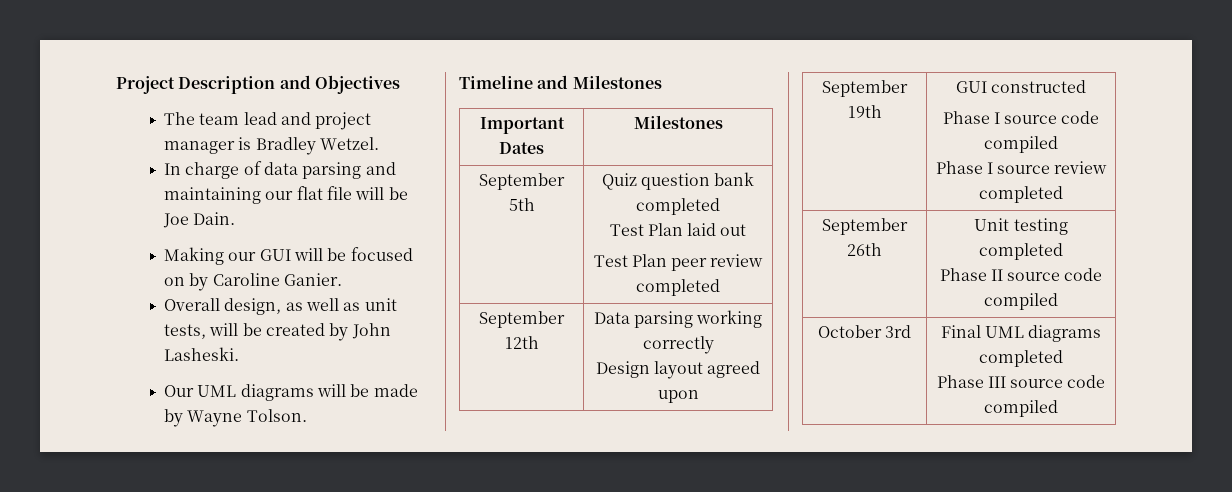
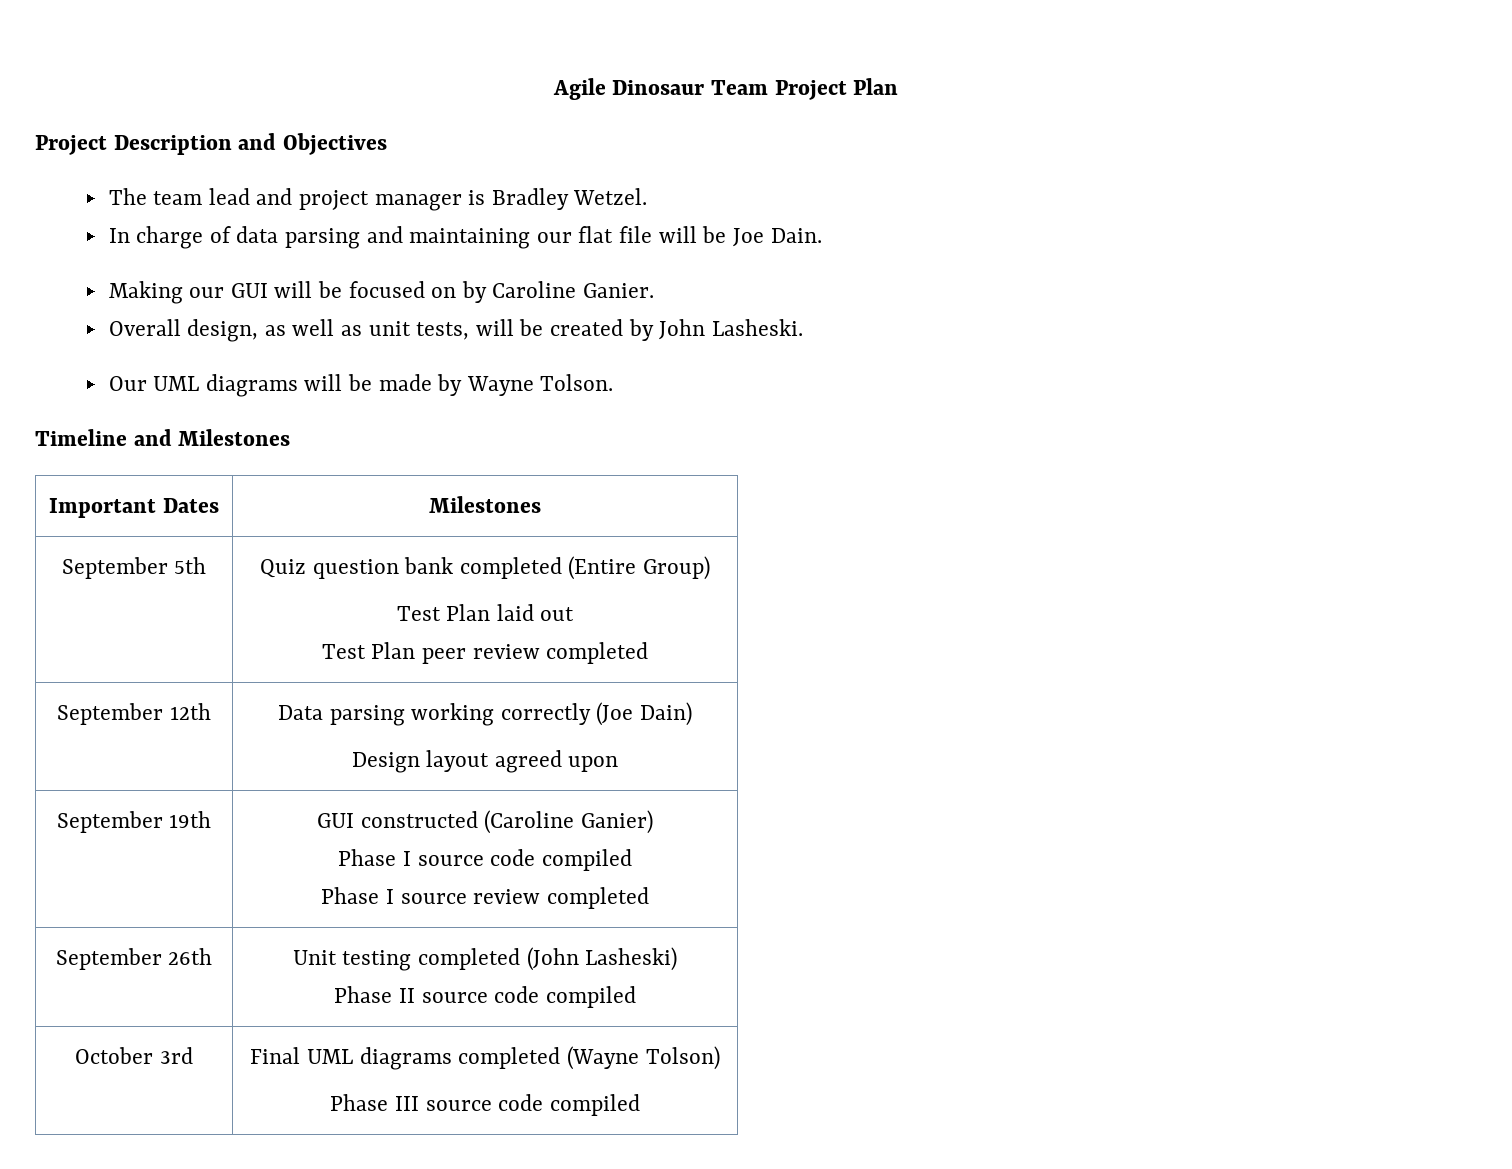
(116, 85) none -> [552,78,899,100] Agile Dinosaur Team Project Plan //
(720, 206) none -> [568,556,711,580] (Entire Group)
(714, 345) none -> [596,702,693,726] (Joe Dain)
(1087, 86) none -> [484,810,653,834] (Caroline Ganier)
(1063, 251) none -> [526,947,678,971] (John Lasheski)
(1063, 358) none -> [566,1046,720,1070] (Wayne Tolson)

